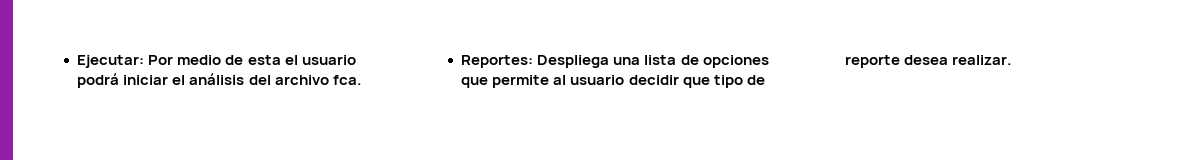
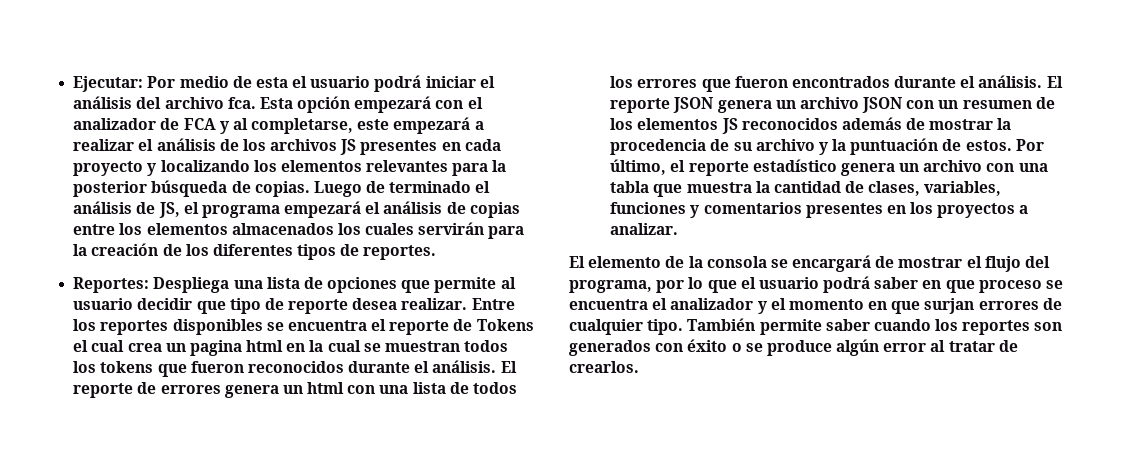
(362, 80) none -> [259,96,483,113] [73,117,484,134] [73,138,501,155] [73,160,507,176] [73,180,491,197] [73,201,520,218] [73,222,525,239] [73,243,437,260] Esta opción empezará con el analizador de FCA y al completarse, este empezará a realizar el análisis de los archivos JS presentes en cada proyecto y localizando los elementos relevantes para la posterior búsqueda de copias. Luego de terminado el análisis de JS, el programa empezará el análisis de copias entre los elementos almacenados los cuales servirán para la creación de los diferentes tipos de reportes.
(1013, 60) none -> [471,298,515,310] [73,319,534,335] [73,340,509,356] [73,360,517,377] [73,382,518,398] [610,75,1063,92] [610,97,1055,113] [610,117,1012,134] [610,138,1044,155] [610,159,1048,176] [610,181,1002,197] [610,202,1029,218] [610,223,679,235] [569,255,1051,272] [569,276,1064,293] [569,298,1062,314] [569,318,1063,335] [569,339,1018,356] [569,361,639,373] Entre los reportes disponibles se encuentra el reporte de Tokens el cual crea un pagina html en la cual se muestran todos los tokens que fueron reconocidos durante el análisis. El reporte de errores genera un html con una lista de todos los errores que fueron encontrados durante el análisis. El reporte JSON genera un archivo JSON con un resumen de los elementos JS reconocidos además de mostrar la procedencia de su archivo y la puntuación de estos. Por último, el reporte estadístico genera un archivo con una tabla que muestra la cantidad de clases, variables, funciones y comentarios presentes en los proyectos a analizar. // El elemento de la consola se encargará de mostrar el flujo del programa, por lo que el usuario podrá saber en que proceso se encuentra el analizador y el momento en que surjan errores de cualquier tipo. También permite saber cuando los reportes son generados con éxito o se produce algún error al tratar de crearlos.

